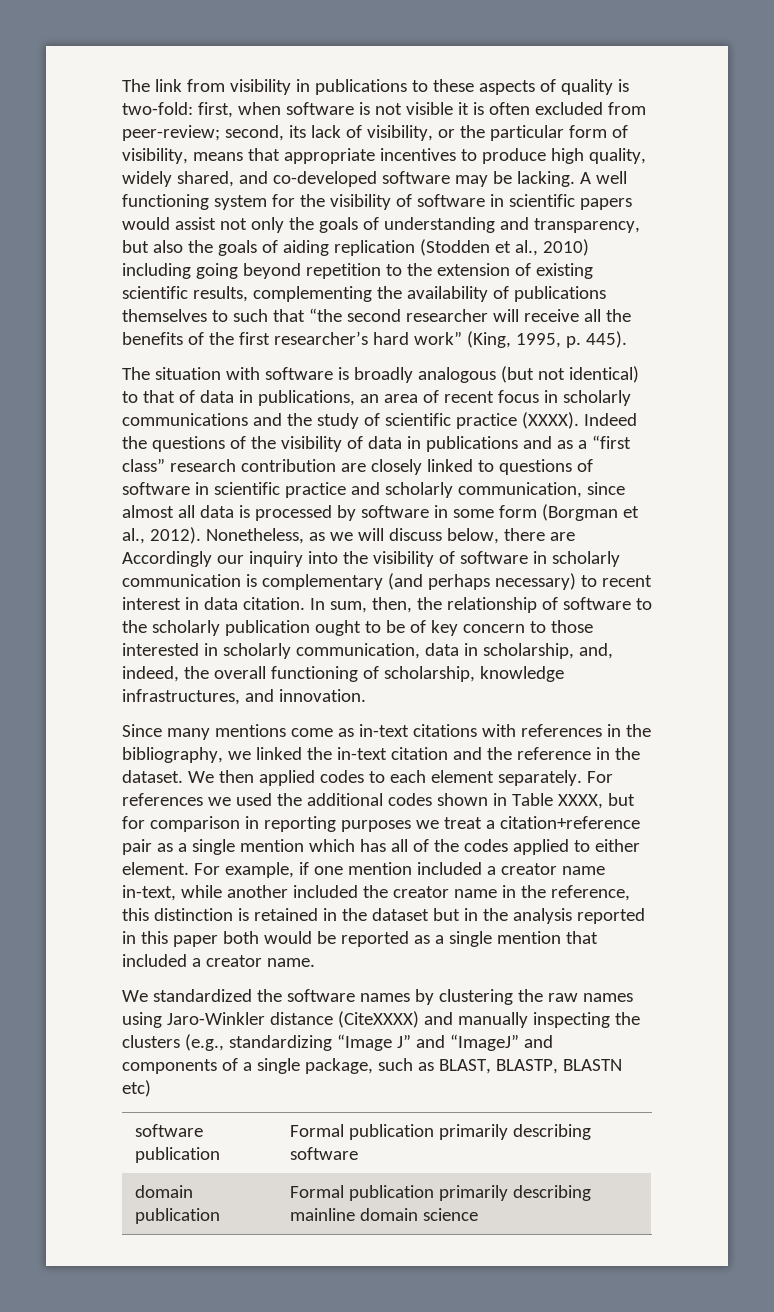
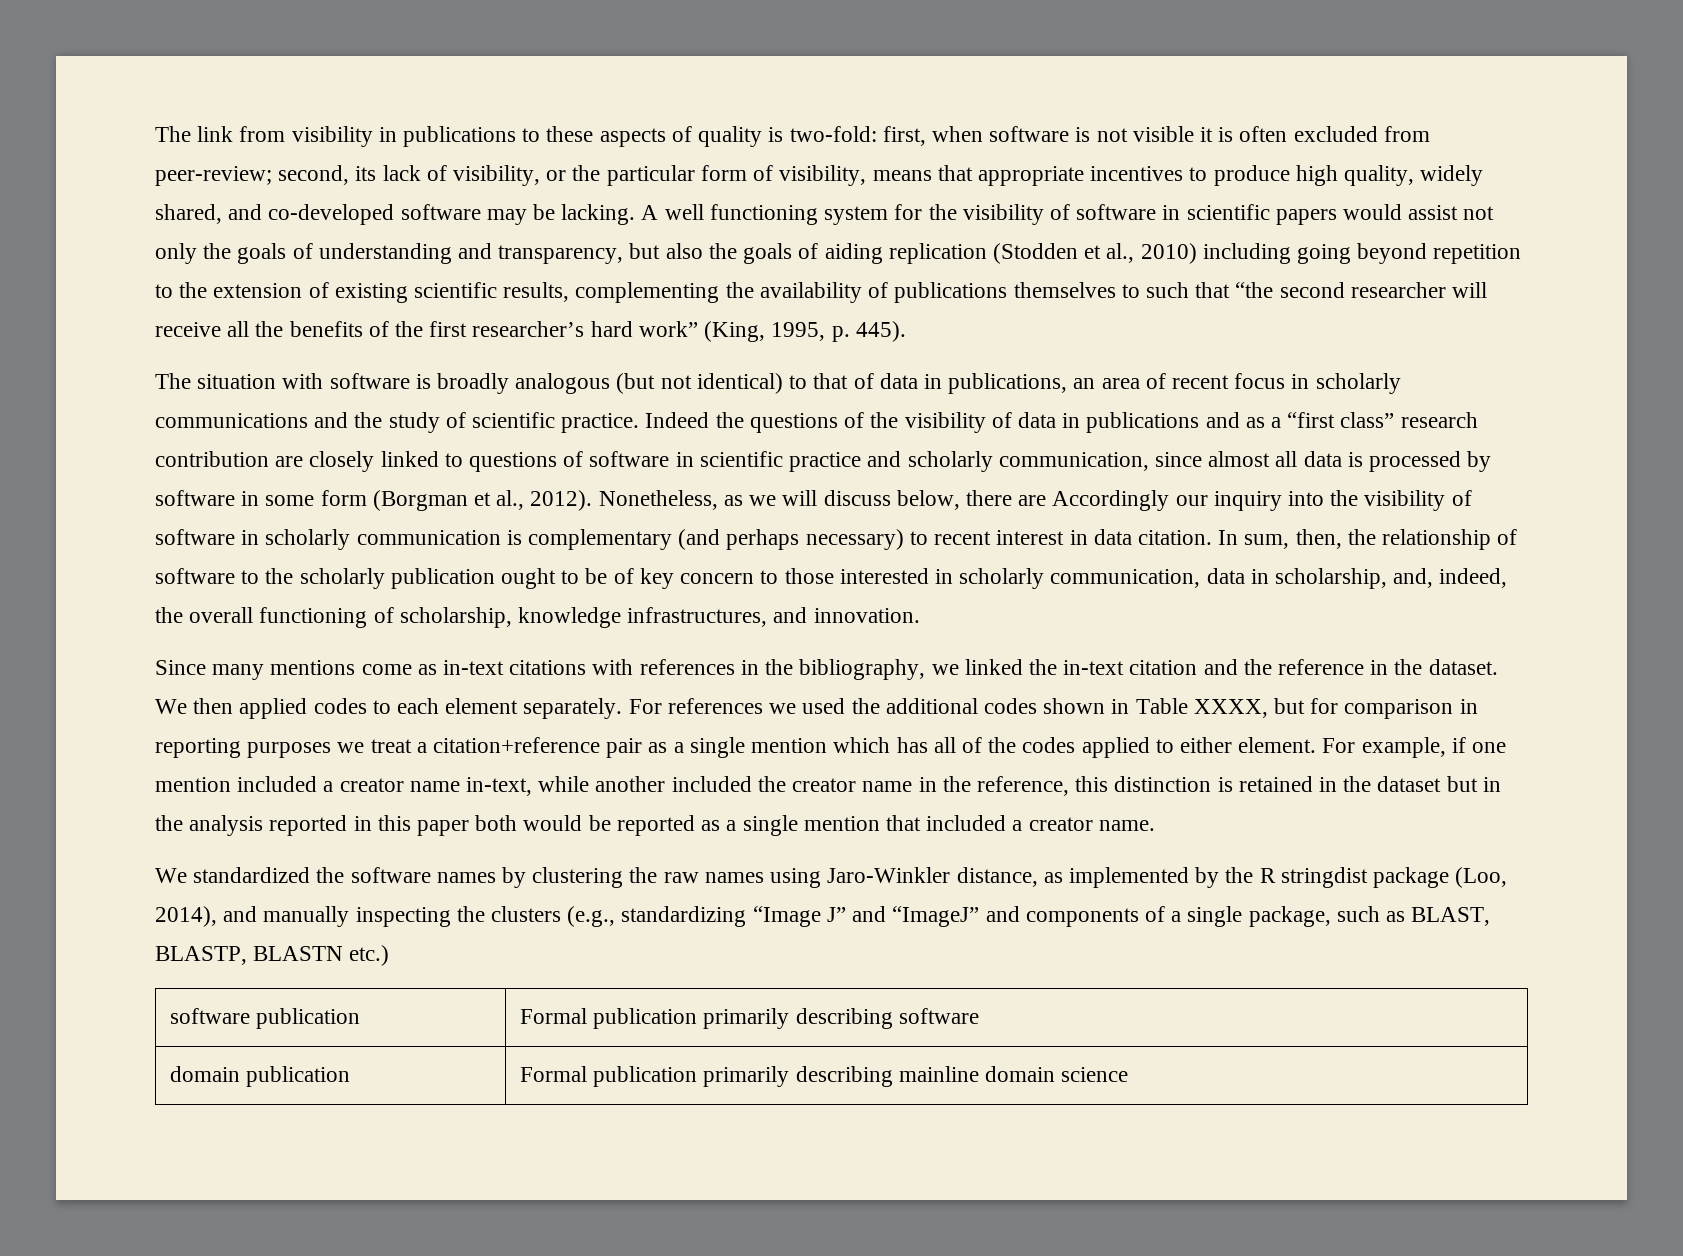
[455,412,579,429] practice (XXXX). -> [561,413,640,433] practice.
[269,1011,419,1028] distance (CiteXXXX) -> [956,867,1508,888] [155,906,217,927] distance, as implemented by the R stringdist package (Loo, 2014),
[122,1080,151,1097] etc) -> [349,945,390,966] etc.)

